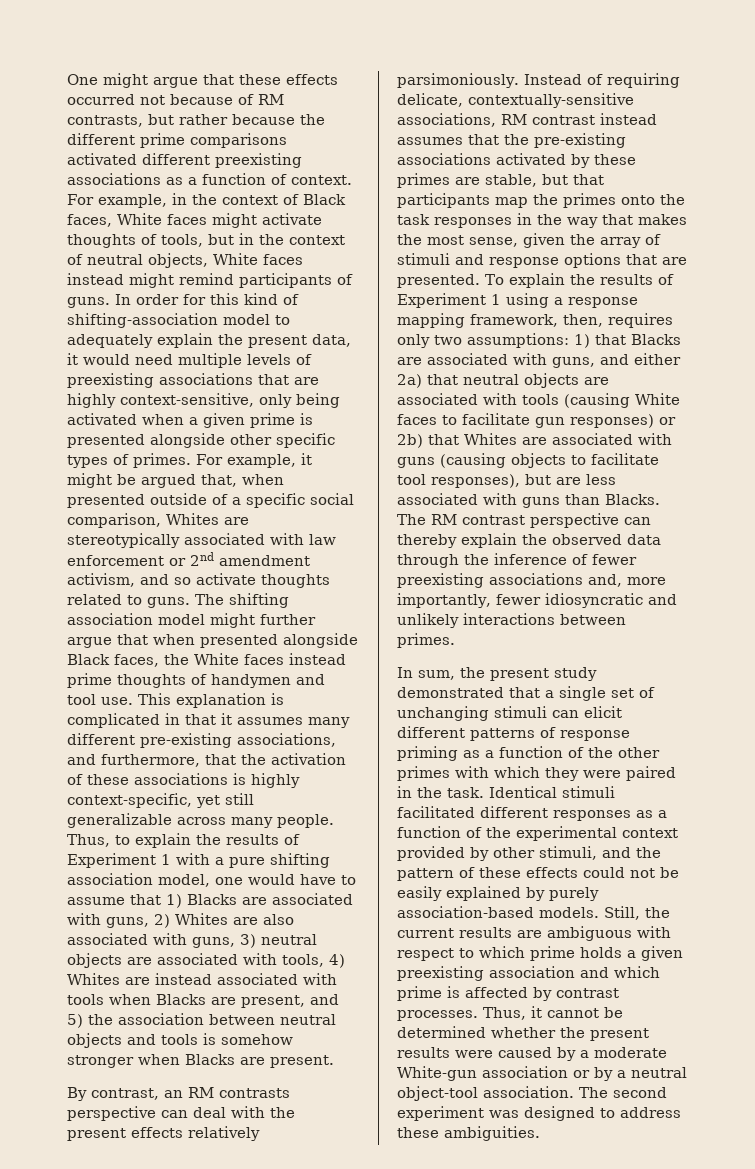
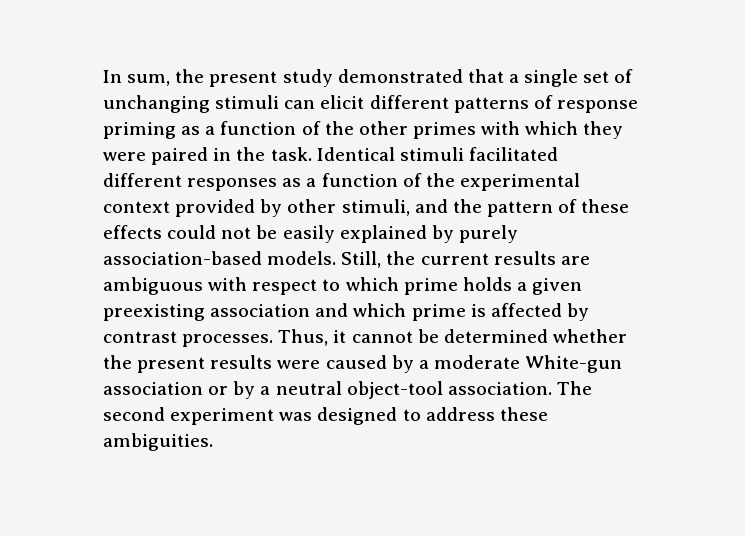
[67,73,338,88] [67,94,284,105] [67,114,325,127] [67,133,287,148] [67,153,302,168] [67,173,352,185] [67,193,346,208] [67,213,322,228] [67,233,345,248] [67,253,303,268] [67,273,353,288] [67,293,299,308] [67,313,290,328] [67,333,351,348] [67,353,312,368] [67,373,319,388] [67,393,340,408] [67,413,313,428] [67,433,335,448] [67,453,312,468] [67,473,284,488] [67,493,354,508] [67,513,249,528] [67,533,336,548] [67,552,310,566] [67,573,330,588] [67,593,289,608] [67,613,316,628] [67,633,358,648] [67,653,346,667] [67,673,325,688] [67,693,284,708] [67,713,350,728] [67,733,336,748] [67,753,346,767] [67,773,300,788] [67,793,254,808] [67,813,334,828] [67,833,300,848] [67,853,330,868] [67,873,356,887] [67,893,353,908] [67,913,294,928] [67,933,317,948] [67,953,345,968] [67,973,337,985] [67,994,339,1008] [67,1013,336,1028] [67,1033,293,1048] [67,1054,334,1068] [67,1087,290,1101] [67,1106,295,1121] [67,1126,260,1141] [397,73,680,88] [397,93,634,108] [397,113,657,127] [397,133,626,148] [397,153,636,168] [397,173,604,188] [397,193,685,208] [397,213,687,228] [397,233,661,248] [397,253,687,268] [397,273,674,288] [397,293,638,308] [397,313,673,328] [397,333,681,348] [397,353,681,368] [397,373,609,388] [397,393,680,408] [397,413,676,428] [397,433,672,448] [397,453,659,468] [397,474,616,488] [397,493,660,508] [397,513,651,528] [397,533,661,548] [397,553,637,568] [397,573,666,588] [397,593,677,608] [397,613,626,628] [397,633,455,648] One might argue that these effects occurred not because of RM contrasts, but rather because the different prime comparisons activated different preexisting associations as a function of context. For example, in the context of Black faces, White faces might activate thoughts of tools, but in the context of neutral objects, White faces instead might remind participants of guns. In order for this kind of shifting-association model to adequately explain the present data, it would need multiple levels of preexisting associations that are highly context-sensitive, only being activated when a given prime is presented alongside other specific types of primes. For example, it might be argued that, when presented outside of a specific social comparison, Whites are stereotypically associated with law enforcement or 2nd amendment activism, and so activate thoughts related to guns. The shifting association model might further argue that when presented alongside Black faces, the White faces instead prime thoughts of handymen and tool use. This explanation is complicated in that it assumes many different pre-existing associations, and furthermore, that the activation of these associations is highly context-specific, yet still generalizable across many people. Thus, to explain the results of Experiment 1 with a pure shifting association model, one would have to assume that 1) Blacks are associated with guns, 2) Whites are also associated with guns, 3) neutral objects are associated with tools, 4) Whites are instead associated with tools when Blacks are present, and 5) the association between neutral objects and tools is somehow stronger when Blacks are present. // By contrast, an RM contrasts perspective can deal with the present effects relatively parsimoniously. Instead of requiring delicate, contextually-sensitive associations, RM contrast instead assumes that the pre-existing associations activated by these primes are stable, but that participants map the primes onto the task responses in the way that makes the most sense, given the array of stimuli and response options that are presented. To explain the results of Experiment 1 using a response mapping framework, then, requires only two assumptions: 1) that Blacks are associated with guns, and either 2a) that neutral objects are associated with tools (causing White faces to facilitate gun responses) or 2b) that Whites are associated with guns (causing objects to facilitate tool responses), but are less associated with guns than Blacks. The RM contrast perspective can thereby explain the observed data through the inference of fewer preexisting associations and, more importantly, fewer idiosyncratic and unlikely interactions between primes. // -> (103, 76) none

